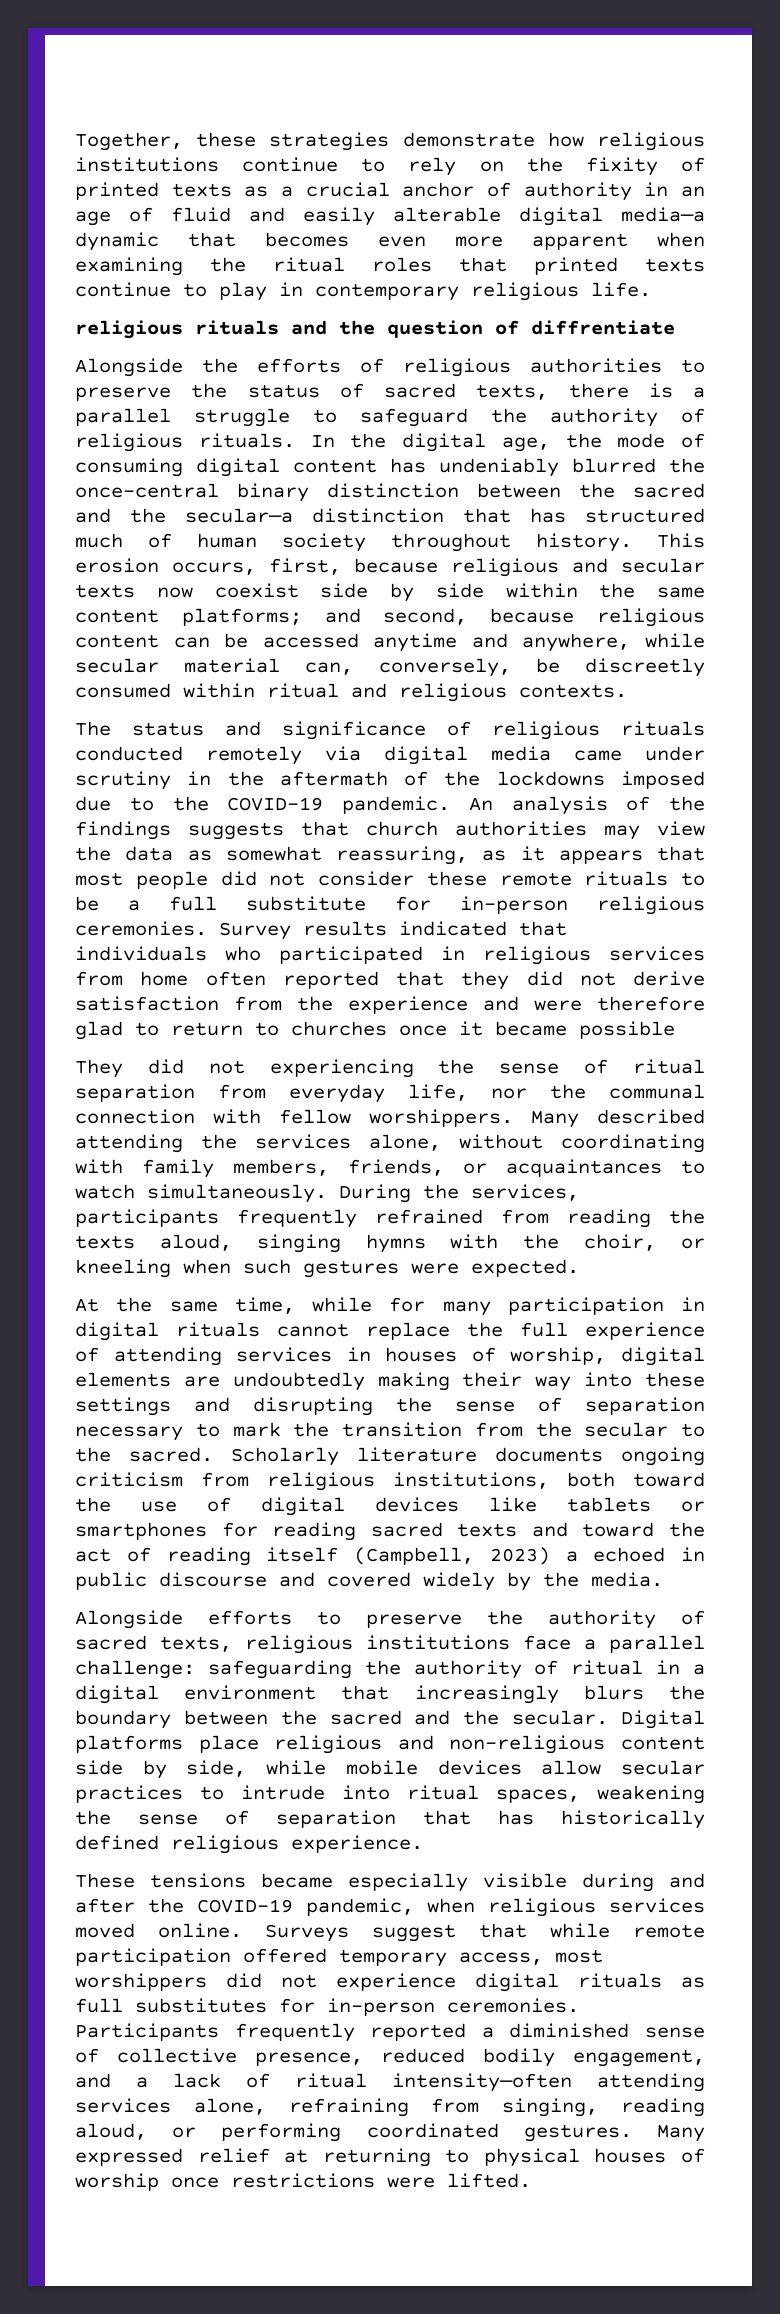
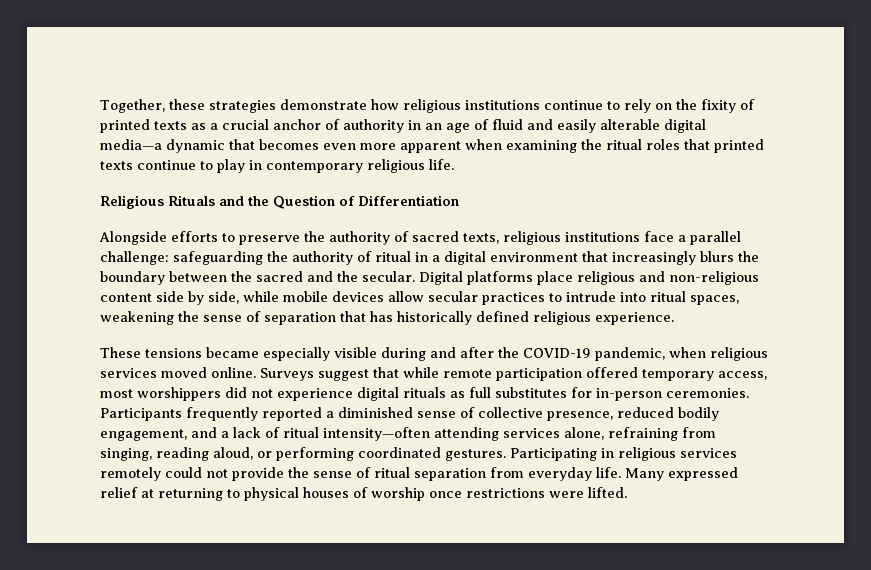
[75,320,675,339] [75,358,705,377] [75,383,705,401] [75,408,705,427] [75,433,705,452] [75,458,705,477] [75,483,705,502] [75,508,705,523] [75,533,705,552] [75,558,705,577] [75,583,705,602] [75,608,705,627] [75,633,705,652] [75,658,705,677] [75,683,627,702] [75,721,705,740] [75,746,705,765] [75,771,705,790] [75,796,705,815] [75,821,705,840] [75,846,705,865] [75,871,705,889] [75,896,705,915] [75,921,567,940] [75,946,705,965] [75,971,705,990] [75,996,705,1014] [75,1021,675,1040] [75,1059,705,1078] [75,1084,705,1103] [75,1109,705,1128] [75,1134,705,1153] [75,1159,705,1178] [75,1184,579,1203] [75,1209,705,1228] [75,1234,705,1253] [75,1259,579,1278] [75,1297,705,1316] [75,1322,705,1341] [75,1347,705,1366] [75,1372,705,1391] [75,1397,705,1416] [75,1422,705,1441] [75,1447,705,1466] [75,1472,705,1491] [75,1497,705,1516] [75,1522,705,1541] [75,1547,705,1566] [75,1572,663,1591] religious rituals and the question of diffrentiate // Alongside the efforts of religious authorities to preserve the status of sacred texts, there is a parallel struggle to safeguard the authority of religious rituals. In the digital age, the mode of consuming digital content has undeniably blurred the once-central binary distinction between the sacred and the secular—a distinction that has structured much of human society throughout history. This erosion occurs, first, because religious and secular texts now coexist side by side within the same content platforms; and second, because religious content can be accessed anytime and anywhere, while secular material can, conversely, be discreetly consumed within ritual and religious contexts. // The status and significance of religious rituals conducted remotely via digital media came under scrutiny in the aftermath of the lockdowns imposed due to the COVID-19 pandemic. An analysis of the findings suggests that church authorities may view the data as somewhat reassuring, as it appears that most people did not consider these remote rituals to be a full substitute for in-person religious ceremonies. Survey results indicated that individuals who participated in religious services from home often reported that they did not derive satisfaction from the experience and were therefore glad to return to churches once it became possible // They did not experiencing the sense of ritual separation from everyday life, nor the communal connection with fellow worshippers. Many described attending the services alone, without coordinating with family members, friends, or acquaintances to watch simultaneously. During the services, participants frequently refrained from reading the texts aloud, singing hymns with the choir, or kneeling when such gestures were expected. // At the same time, while for many participation in digital rituals cannot replace the full experience of attending services in houses of worship, digital elements are undoubtedly making their way into these settings and disrupting the sense of separation necessary to mark the transition from the secular to the sacred. Scholarly literature documents ongoing criticism from religious institutions, both toward the use of digital devices like tablets or smartphones for reading sacred texts and toward the act of reading itself (Campbell, 2023) a echoed in public discourse and covered widely by the media. -> [100,195,459,209] Religious Rituals and the Question of Differentiation
(632, 2133) none -> [510,447,737,461] [100,467,621,481] Participating in religious services remotely could not provide the sense of ritual separation from everyday life.

